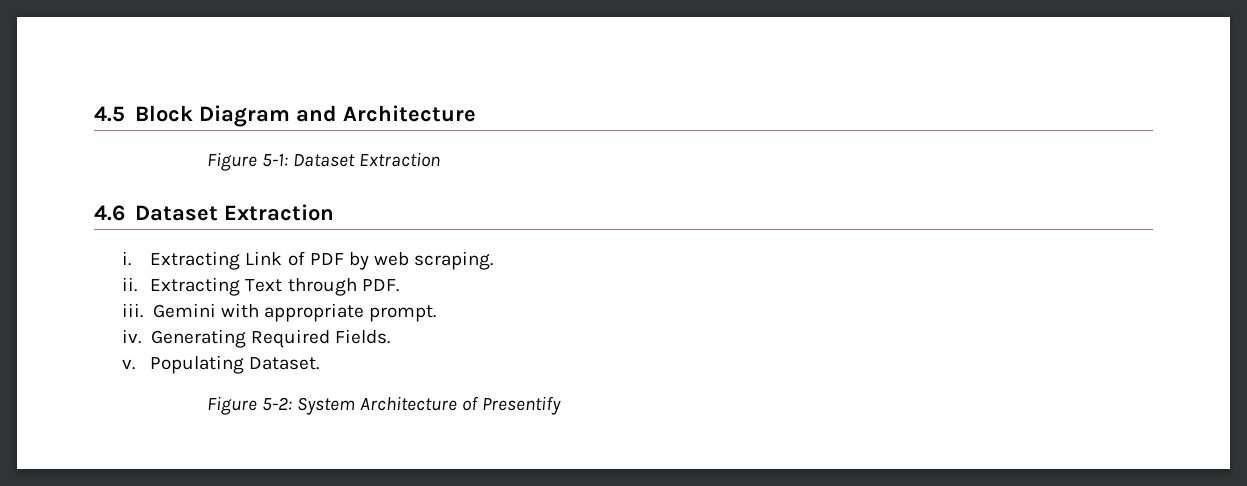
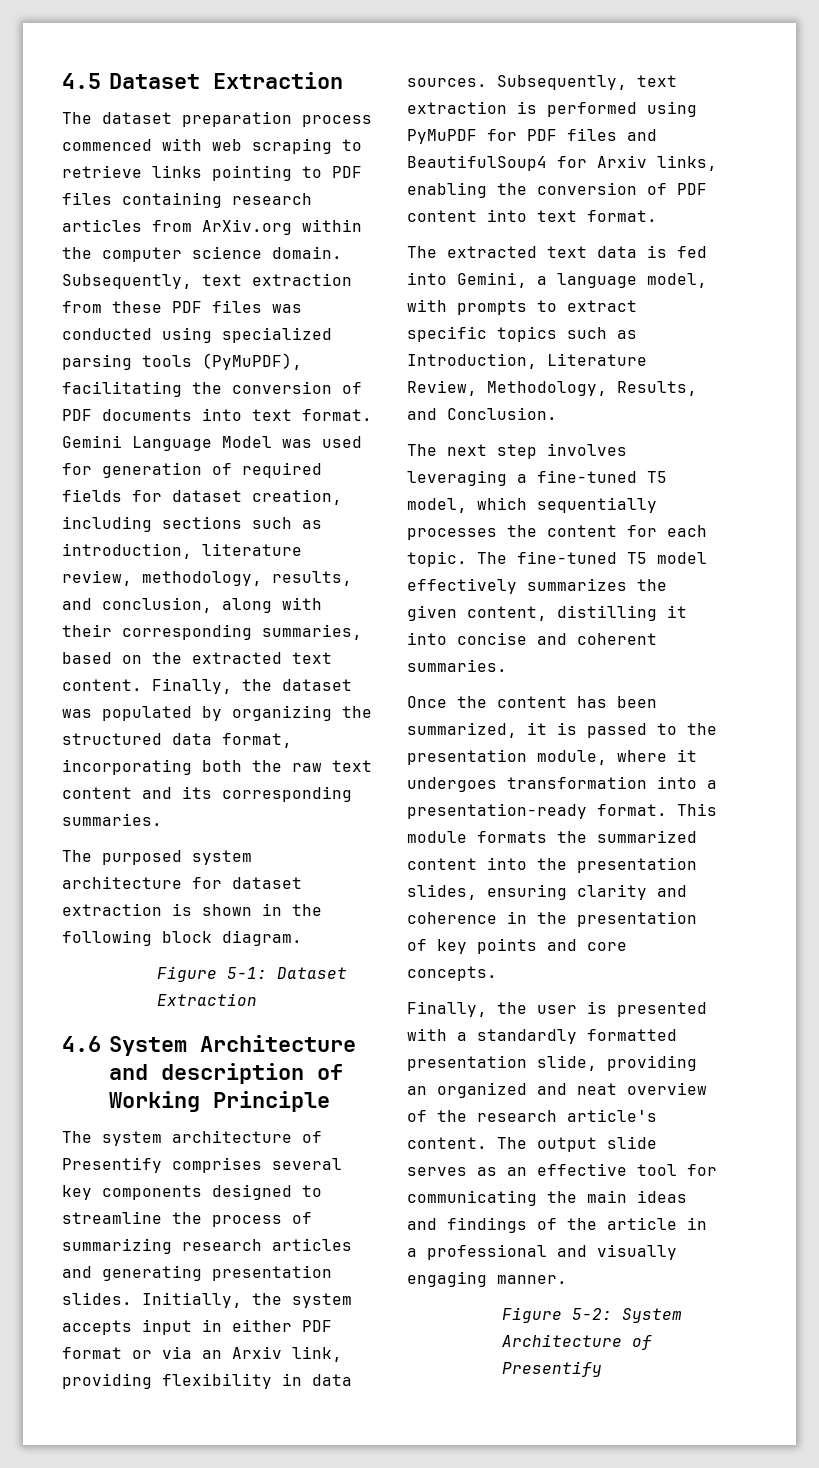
[134,105,476,127] Block Diagram and Architecture -> [109,72,343,89] [62,111,372,127] [62,138,362,154] [62,165,362,181] [62,192,312,208] [62,219,362,235] [62,246,342,262] [62,273,352,289] [62,300,302,313] [62,327,332,343] [62,353,302,370] [62,381,362,397] [62,408,372,421] [62,435,362,451] [62,462,322,478] [62,489,342,505] [62,516,322,532] [62,543,302,559] [62,570,352,586] [62,597,322,613] [62,624,362,640] [62,652,332,664] [62,678,352,694] [62,705,372,721] [62,733,292,748] [62,759,372,775] [62,786,352,802] [62,813,162,826] [62,850,252,865] [62,876,302,889] [62,903,322,916] [62,930,302,946] Dataset Extraction // The dataset preparation process commenced with web scraping to retrieve links pointing to PDF files containing research articles from ArXiv.org within the computer science domain. Subsequently, text extraction from these PDF files was conducted using specialized parsing tools (PyMuPDF), facilitating the conversion of PDF documents into text format. Gemini Language Model was used for generation of required fields for dataset creation, including sections such as introduction, literature review, methodology, results, and conclusion, along with their corresponding summaries, based on the extracted text content. Finally, the dataset was populated by organizing the structured data format, incorporating both the raw text content and its corresponding summaries. // The purposed system architecture for dataset extraction is shown in the following block diagram.
[134,204,334,221] [122,251,494,270] [122,277,399,296] [122,303,437,322] [122,329,390,348] [122,355,320,374] Dataset Extraction // i. Extracting Link of PDF by web scraping. // ii. Extracting Text through PDF. // iii. Gemini with appropriate prompt. // iv. Generating Required Fields. // v. Populating Dataset. -> [109,1035,356,1056] [109,1063,343,1084] [109,1091,330,1112] [62,1130,322,1146] [62,1157,342,1173] [62,1184,322,1200] [62,1211,312,1227] [62,1238,352,1254] [62,1265,332,1281] [62,1292,352,1308] [62,1319,332,1335] [62,1346,342,1362] [62,1373,352,1389] [407,75,677,90] [407,101,697,117] [407,128,657,144] [407,155,717,171] [407,182,707,198] [407,209,657,222] [407,245,707,258] [407,272,707,288] [407,299,637,315] [407,326,637,342] [407,353,647,369] [407,380,697,396] [407,407,557,420] [407,443,627,459] [407,470,667,486] [407,497,657,513] [407,525,707,540] [407,551,707,567] [407,578,667,594] [407,605,687,621] [407,632,657,645] [407,659,507,672] [407,696,657,708] [407,722,717,738] [407,749,697,765] [407,776,717,792] [407,803,717,819] [407,830,697,843] [407,857,697,873] [407,884,687,900] [407,911,697,927] [407,938,627,954] [407,966,497,981] [407,1001,707,1017] [407,1028,677,1044] [407,1055,697,1071] [407,1082,707,1098] [407,1109,657,1122] [407,1136,657,1152] [407,1163,717,1176] [407,1190,687,1206] [407,1217,707,1233] [407,1244,677,1260] [407,1271,567,1287] System Architecture and description of Working Principle // The system architecture of Presentify comprises several key components designed to streamline the process of summarizing research articles and generating presentation slides. Initially, the system accepts input in either PDF format or via an Arxiv link, providing flexibility in data sources. Subsequently, text extraction is performed using PyMuPDF for PDF files and BeautifulSoup4 for Arxiv links, enabling the conversion of PDF content into text format. // The extracted text data is fed into Gemini, a language model, with prompts to extract specific topics such as Introduction, Literature Review, Methodology, Results, and Conclusion. // The next step involves leveraging a fine-tuned T5 model, which sequentially processes the content for each topic. The fine-tuned T5 model effectively summarizes the given content, distilling it into concise and coherent summaries. // Once the content has been summarized, it is passed to the presentation module, where it undergoes transformation into a presentation-ready format. This module formats the summarized content into the presentation slides, ensuring clarity and coherence in the presentation of key points and core concepts. // Finally, the user is presented with a standardly formatted presentation slide, providing an organized and neat overview of the research article's content. The output slide serves as an effective tool for communicating the main ideas and findings of the article in a professional and visually engaging manner.

